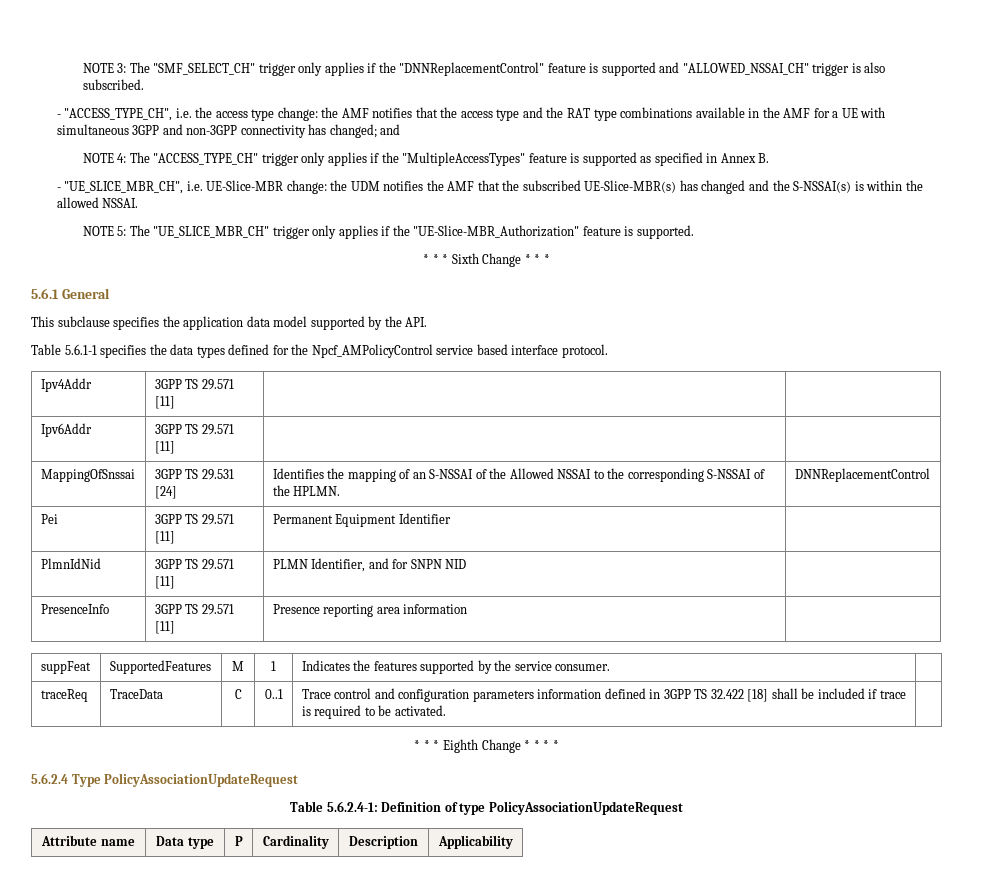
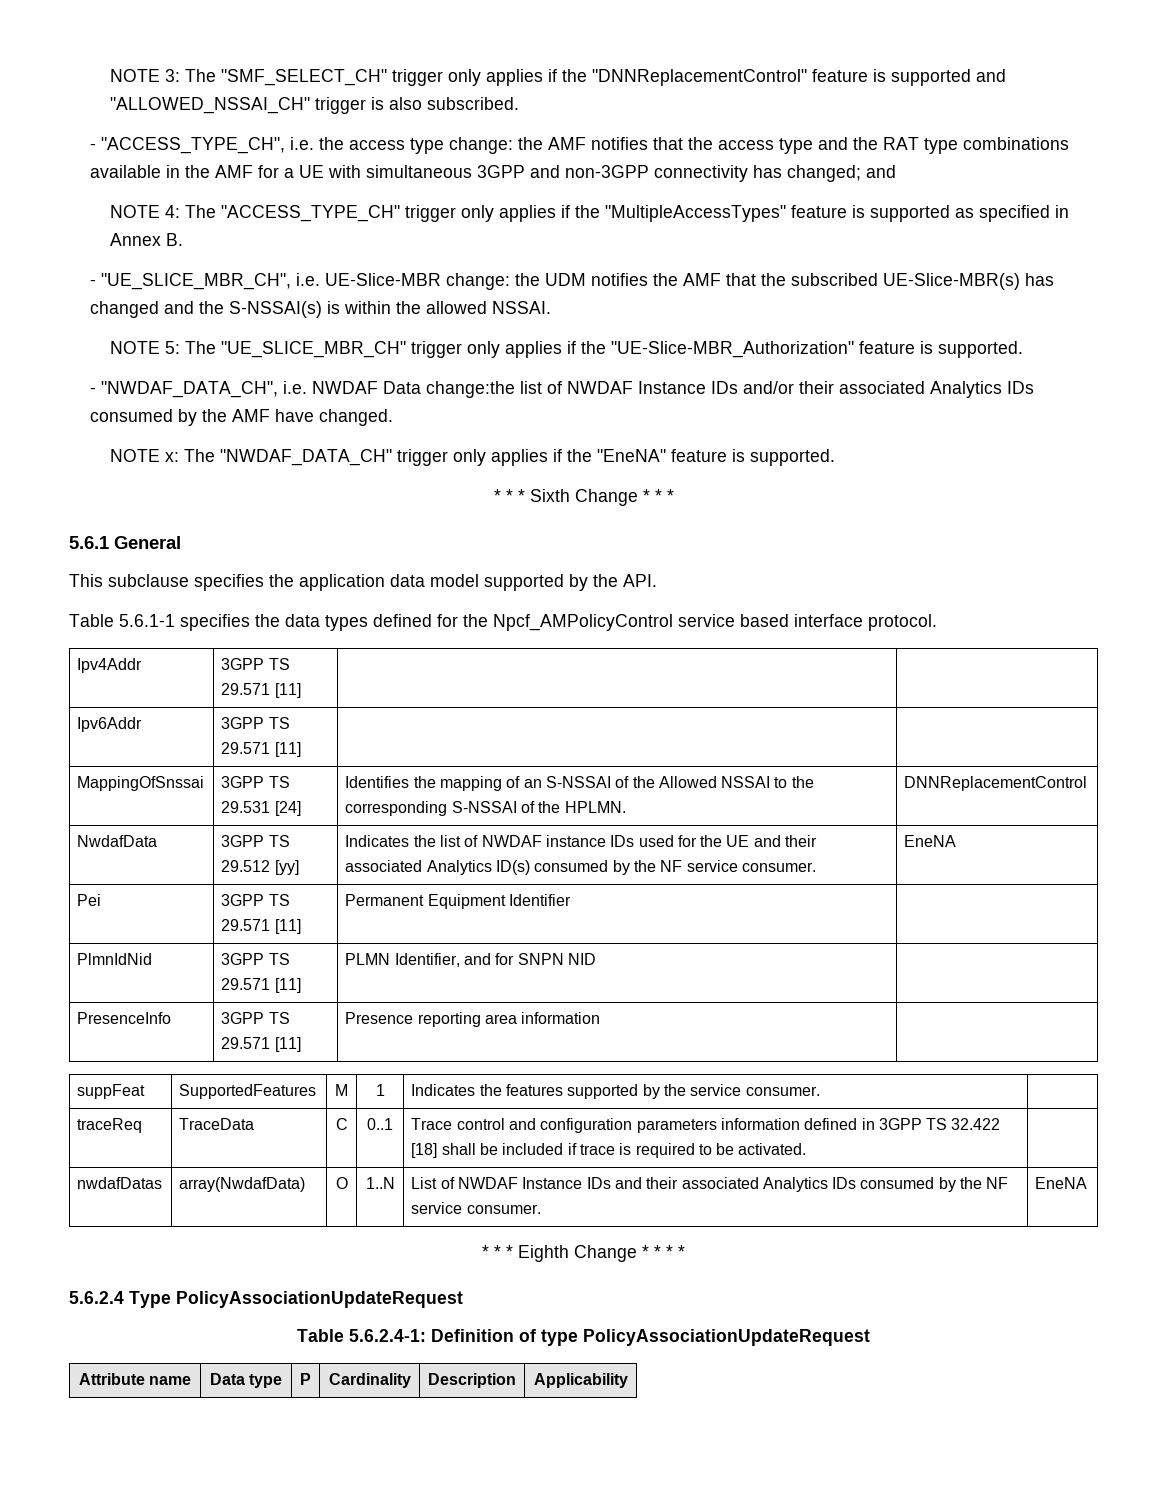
(694, 232) none -> [89,381,1034,398] [89,409,393,426] [110,449,836,466] // - "NWDAF_DATA_CH", i.e. NWDAF Data change:the list of NWDAF Instance IDs and/or their associated Analytics IDs consumed by the AMF have changed. // NOTE x: The "NWDAF_DATA_CH" trigger only applies if the "EneNA" feature is supported.
(930, 475) none -> [77,835,158,847] [221,835,290,847] [221,860,299,875] [345,835,818,847] [345,860,816,875] [904,835,957,847] // NwdafData | 3GPP TS 29.512 [yy] | Indicates the list of NWDAF instance IDs used for the UE and their associated Analytics ID(s) consumed by the NF service consumer. | EneNA
(446, 710) none -> [77,1177,163,1189] [179,1177,306,1192] [335,1177,348,1189] [365,1177,395,1189] [411,1177,1009,1192] [411,1202,541,1214] [1035,1177,1088,1189] // nwdafDatas | array(NwdafData) | O | 1..N | List of NWDAF Instance IDs and their associated Analytics IDs consumed by the NF service consumer. | EneNA

